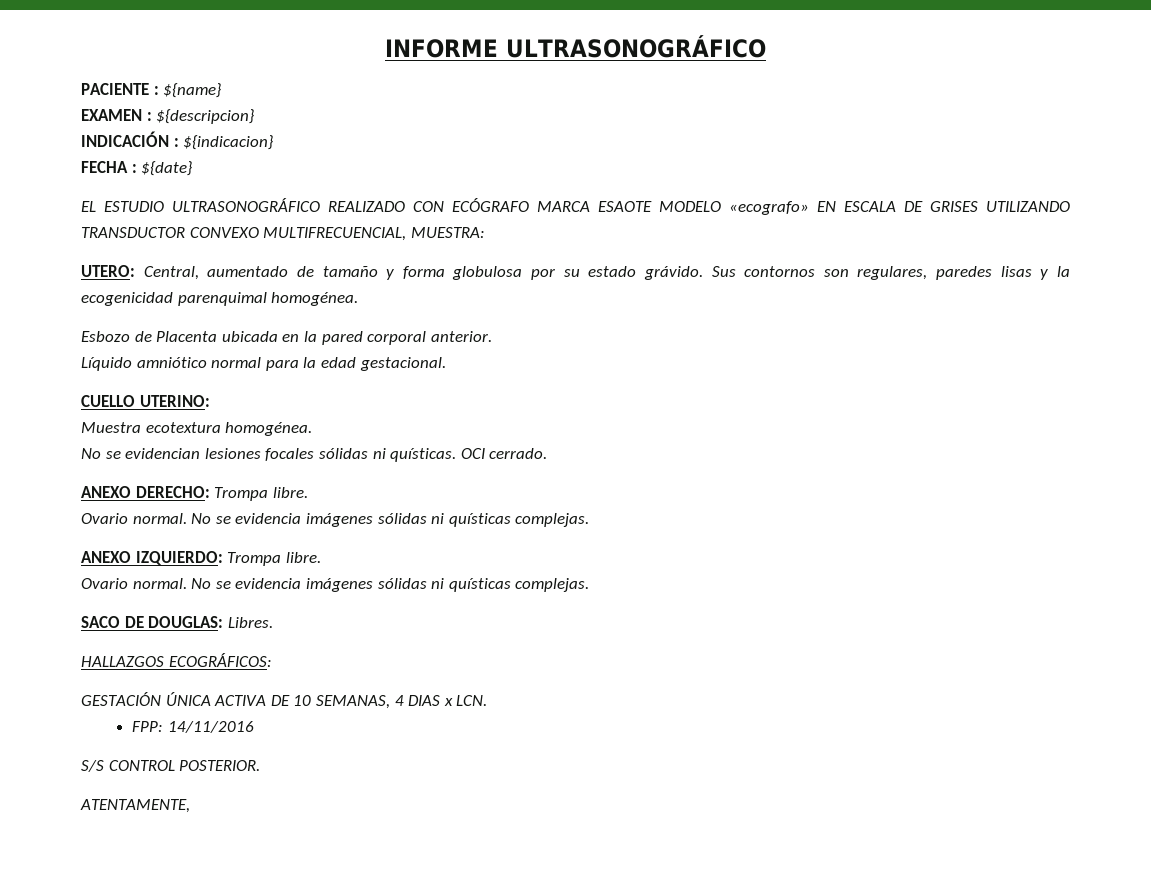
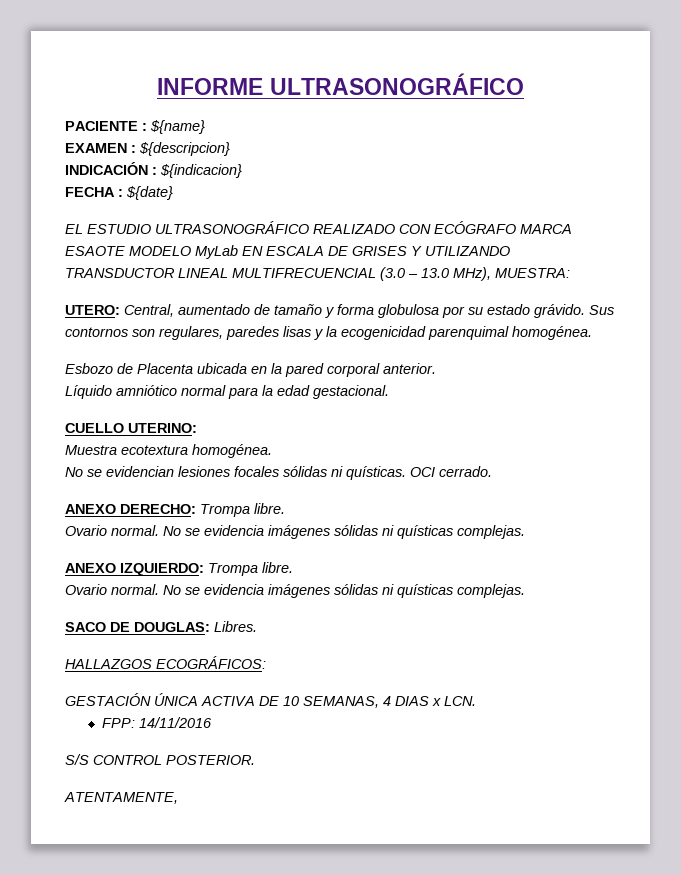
[729,201,809,215] «ecografo» -> [195,245,238,259] MyLab
(978, 206) none -> [411,246,422,256] Y
[189,227,407,241] CONVEXO MULTIFRECUENCIAL, -> [178,267,491,281] LINEAL MULTIFRECUENCIAL (3.0 – 13.0 MHz),

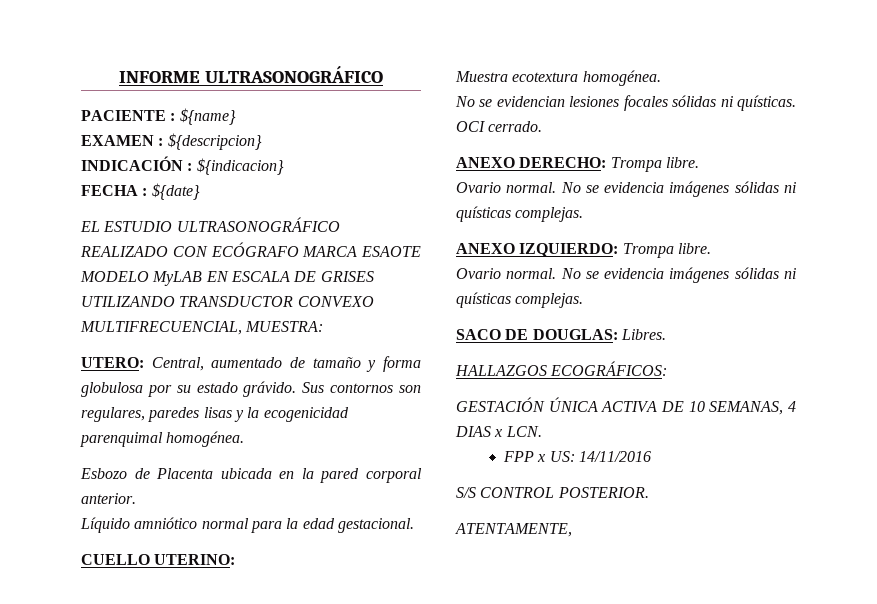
[195,245,238,259] MyLab -> [152,271,203,286] MyLAB
[411,246,422,256] Y -> (374, 276) none
[178,267,491,281] LINEAL MULTIFRECUENCIAL (3.0 – 13.0 MHz), -> [297,296,374,307] [80,321,242,335] CONVEXO MULTIFRECUENCIAL,
[101,718,135,728] FPP: -> [503,451,575,462] FPP x US:

